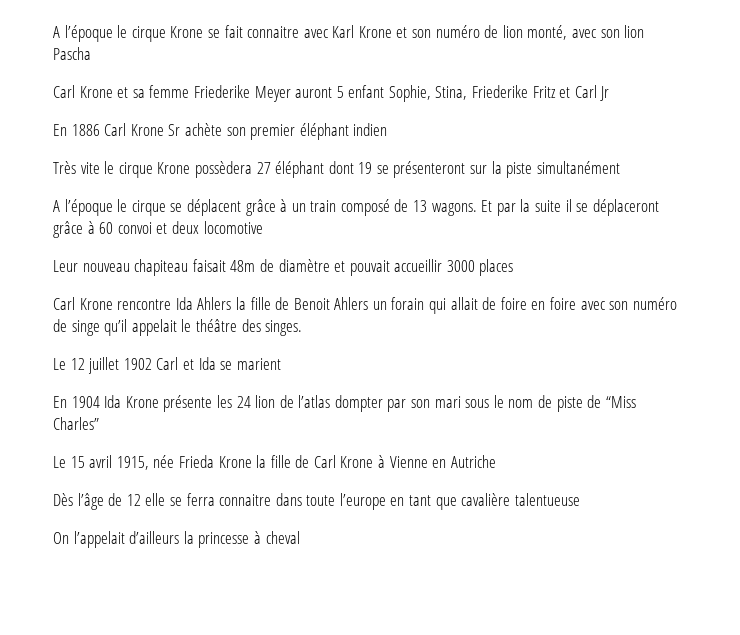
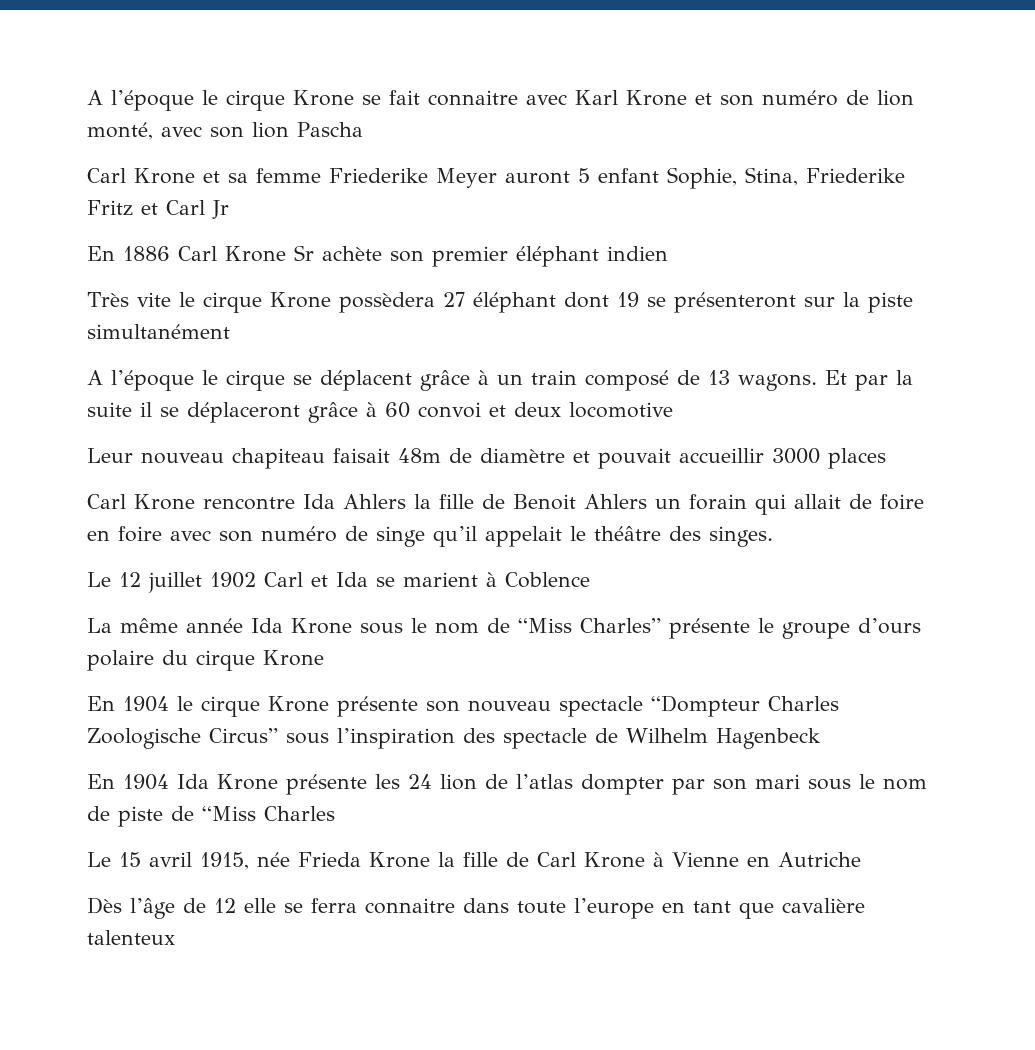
(281, 364) none -> [486,572,590,588] [87,618,921,639] [87,650,324,671] [87,695,839,717] [87,728,821,749] à Coblence // La même année Ida Krone sous le nom de “Miss Charles” présente le groupe d’ours polaire du cirque Krone // En 1904 le cirque Krone présente son nouveau spectacle “Dompteur Charles Zoologische Circus” sous l’inspiration des spectacle de Wilhelm Hagenbeck
[53,417,99,430] Charles” -> [264,806,335,821] Charles
[514,493,580,506] [53,531,300,548] talentueuse // On l’appelait d’ailleurs la princesse à cheval -> [87,930,175,945] talenteux

